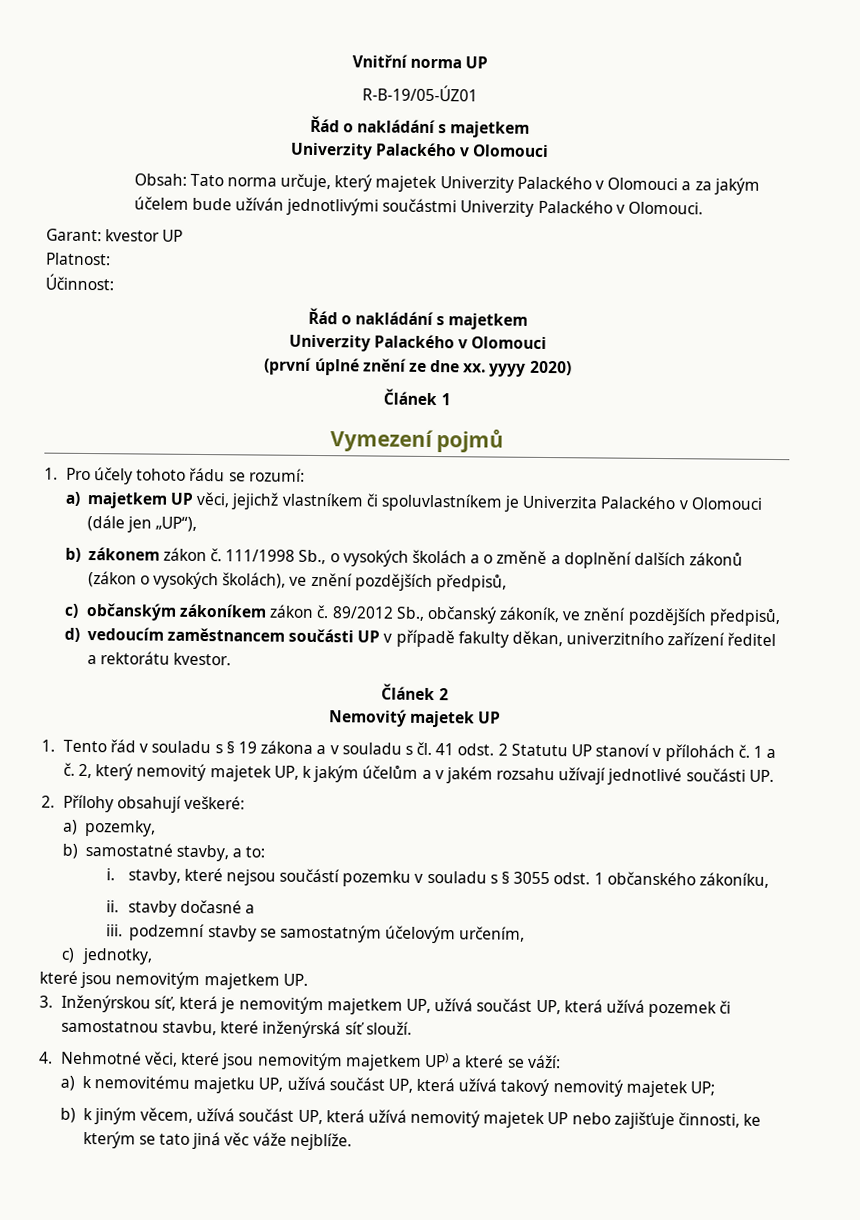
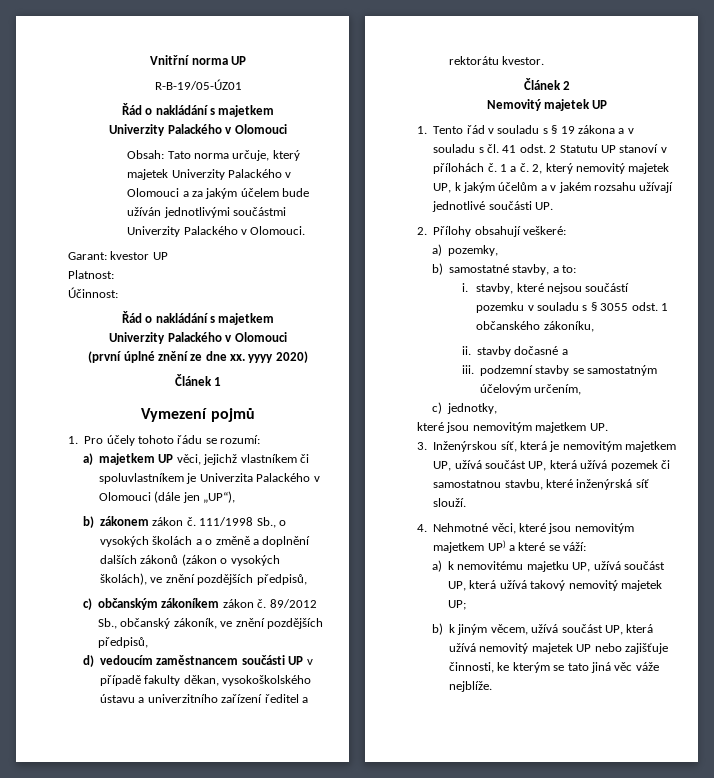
(563, 638) none -> [222,675,312,686] [100,694,145,703] vysokoškolského ústavu a

